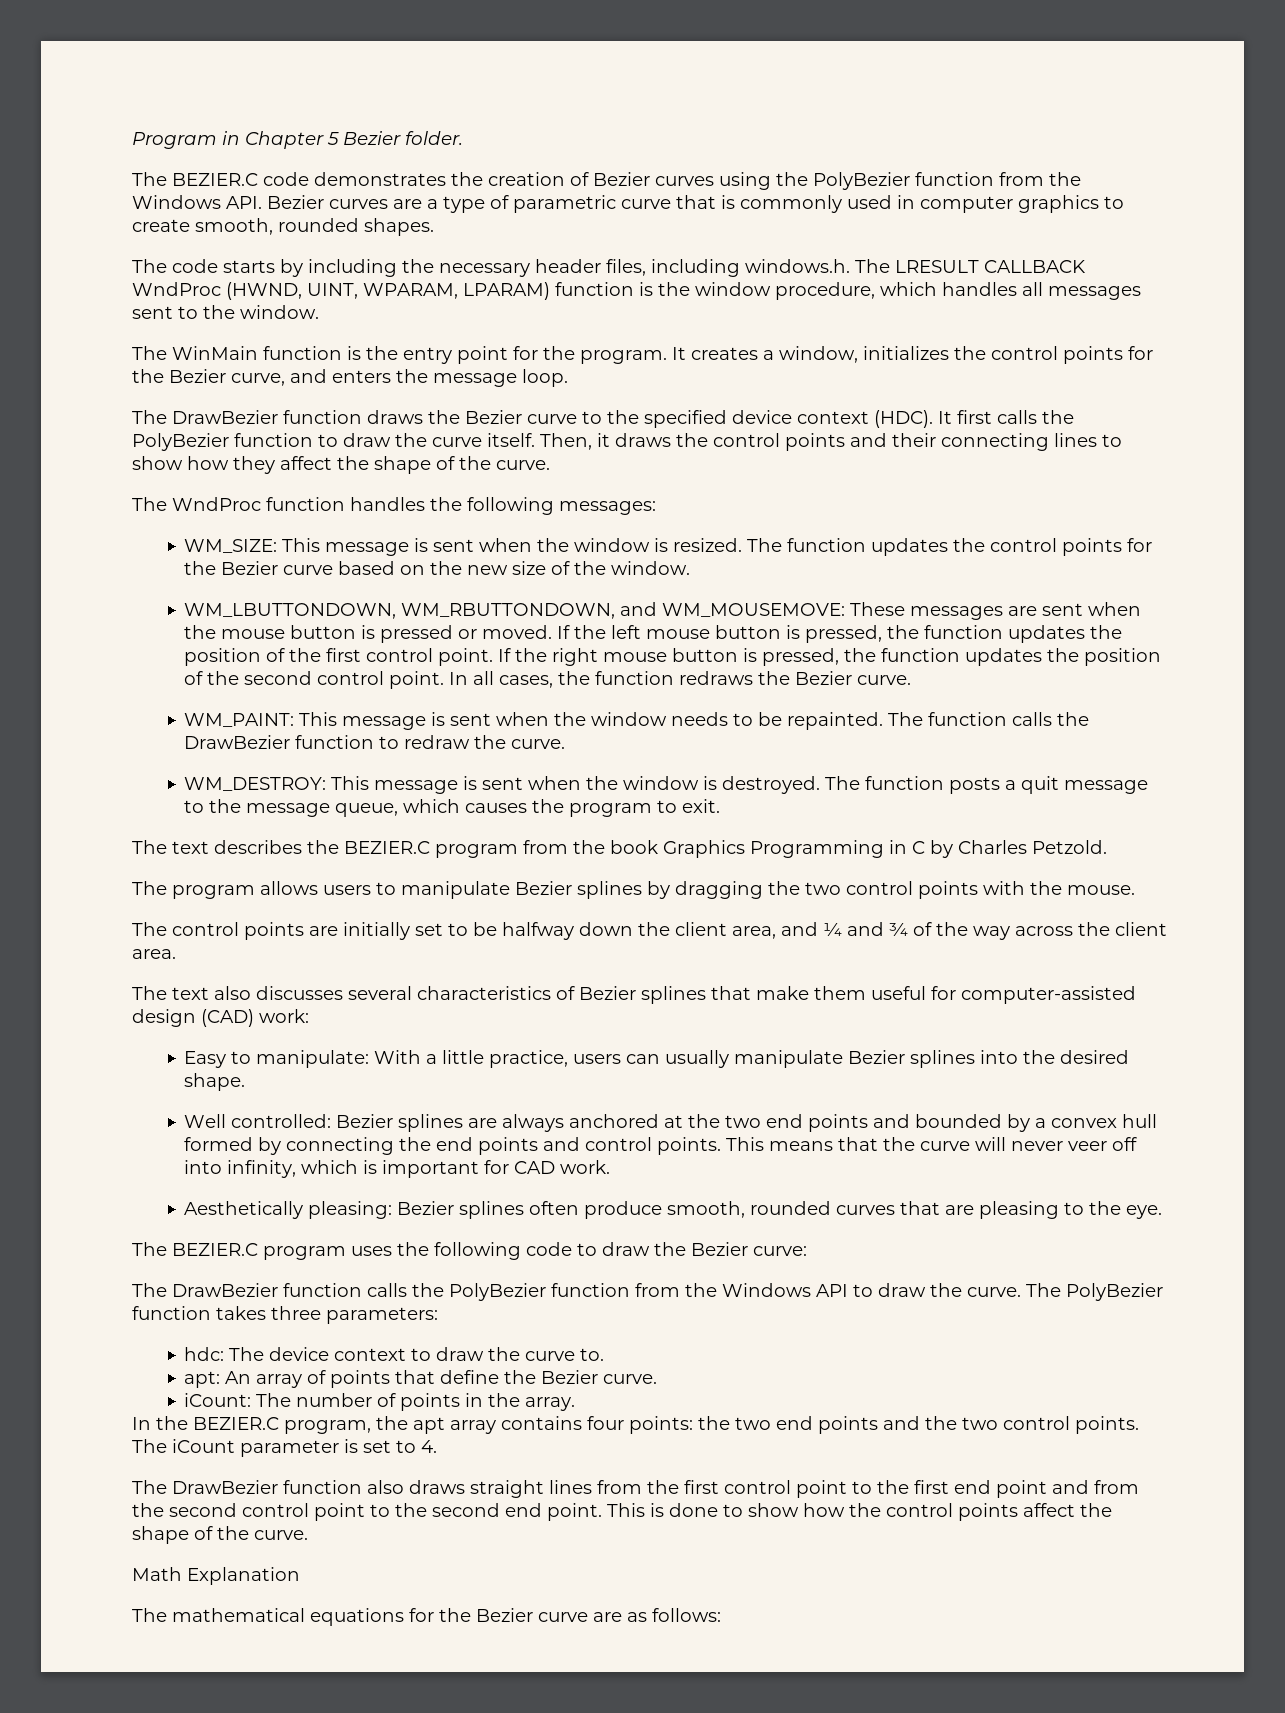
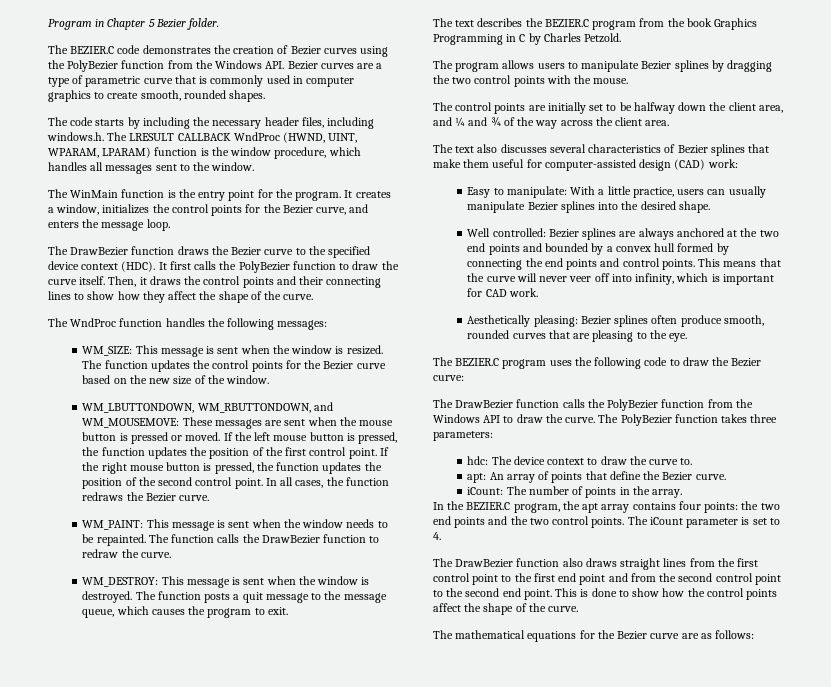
[132,1567,300,1585] // Math Explanation -> (579, 609) none

